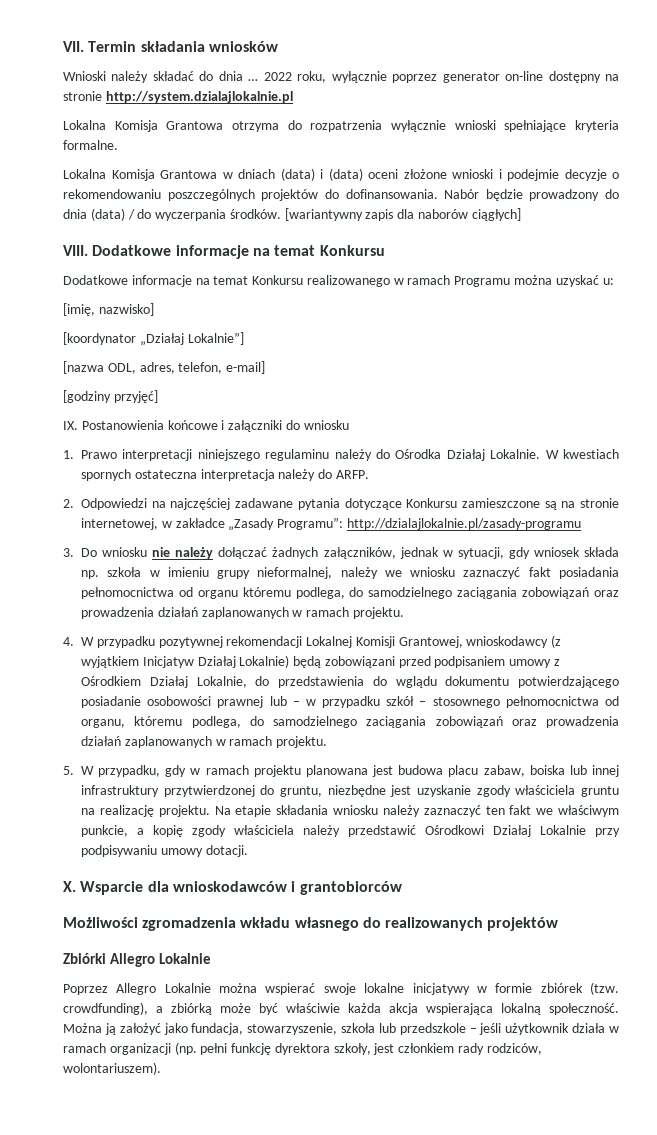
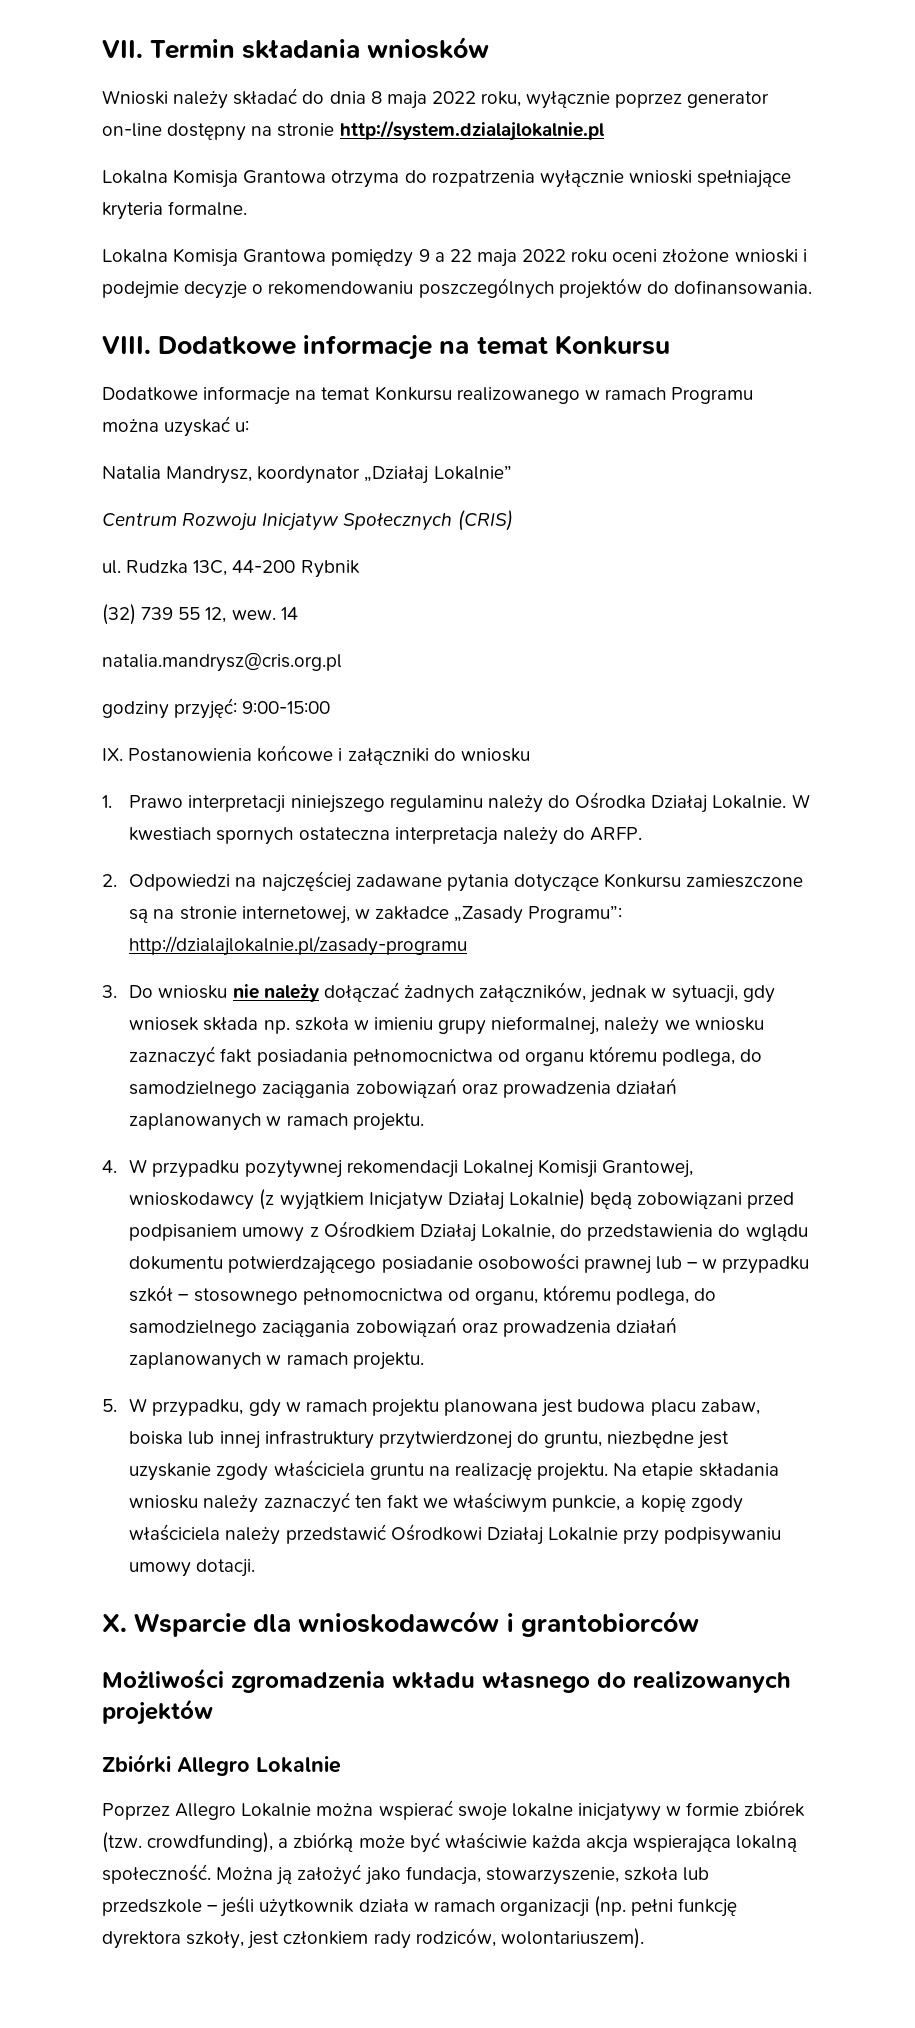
[248,79,259,81] … -> [370,91,427,109] 8 maja
[222,168,363,181] w dniach (data) i (data) -> [331,249,608,267] pomiędzy 9 a 22 maja 2022 roku
[444,189,619,201] [63,208,521,221] Nabór będzie prowadzony do dnia (data) / do wyczerpania środków. [wariantywny zapis dla naborów ciągłych] -> (812, 287) none
[63,303,154,316] [63,332,244,346] [63,361,266,374] [63,390,158,403] [imię, nazwisko] // [koordynator „Działaj Lokalnie”] // [nazwa ODL, adres, telefon, e-mail] // [godziny przyjęć] -> [102,465,512,484] [102,510,513,531] [102,560,360,578] [102,604,298,625] [102,652,342,672] [102,698,331,719] Natalia Mandrysz, koordynator „Działaj Lokalnie” // Centrum Rozwoju Inicjatyw Społecznych (CRIS) // ul. Rudzka 13C, 44-200 Rybnik // (32) 739 55 12, wew. 14 // natalia.mandrysz@cris.org.pl // godziny przyjęć: 9:00-15:00

